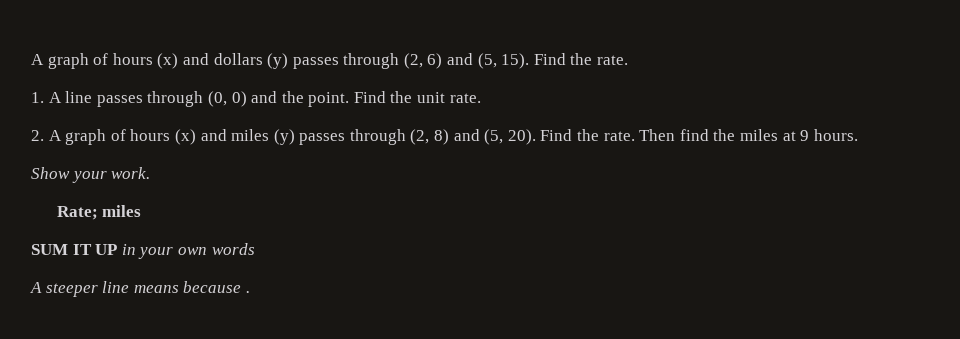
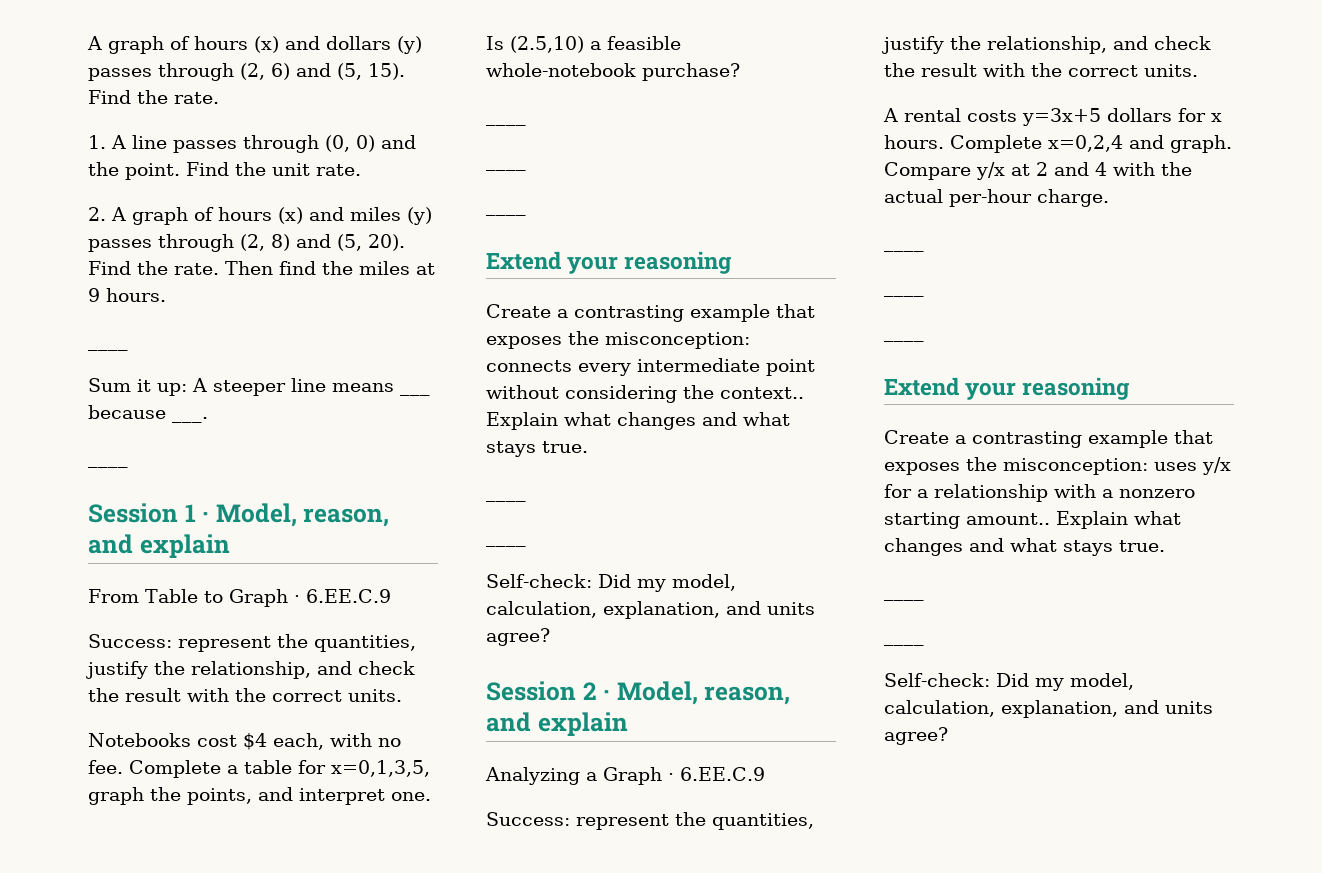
[31,167,151,183] [56,205,142,220] [31,243,255,259] [30,281,250,297] Show your work. // Rate; miles // SUM IT UP in your own words // A steeper line means because . -> [88,347,128,351] [88,378,394,396] [400,392,430,396] [88,405,208,423] [88,464,128,468] [88,503,390,527] [88,534,230,558] [88,589,391,607] [88,634,416,652] [86,661,415,679] [88,688,402,702] [88,733,401,750] [88,760,430,778] [88,787,431,805] [486,36,681,53] [486,63,740,81] [486,122,526,126] [486,167,526,171] [486,212,526,216] [486,251,733,274] [486,304,815,322] [486,331,750,349] [486,358,815,376] [486,385,804,403] [486,412,790,430] [486,441,588,457] [486,498,526,502] [486,543,526,547] [486,574,736,592] [486,601,815,619] [486,628,550,646] [486,681,791,705] [486,712,628,736] [485,767,765,785] [486,812,814,830] [882,36,1211,54] [884,63,1198,77] [883,108,1222,126] [884,135,1232,153] [884,162,1192,180] [884,189,1109,207] [884,248,924,252] [884,293,924,297] [884,338,924,342] [884,377,1131,400] [884,430,1213,448] [884,457,1231,475] [884,484,1195,502] [884,511,1181,529] [884,538,1165,556] [884,597,924,601] [884,642,924,646] [884,673,1134,691] [884,700,1213,718] [884,727,948,745] ____ // Sum it up: A steeper line means ___ because ___. // ____ // Session 1 · Model, reason, and explain // From Table to Graph · 6.EE.C.9 // Success: represent the quantities, justify the relationship, and check the result with the correct units. // Notebooks cost $4 each, with no fee. Complete a table for x=0,1,3,5, graph the points, and interpret one. Is (2.5,10) a feasible whole-notebook purchase? // ____ // ____ // ____ // Extend your reasoning // Create a contrasting example that exposes the misconception: connects every intermediate point without considering the context.. Explain what changes and what stays true. // ____ // ____ // Self-check: Did my model, calculation, explanation, and units agree? // Session 2 · Model, reason, and explain // Analyzing a Graph · 6.EE.C.9 // Success: represent the quantities, justify the relationship, and check the result with the correct units. // A rental costs y=3x+5 dollars for x hours. Complete x=0,2,4 and graph. Compare y/x at 2 and 4 with the actual per-hour charge. // ____ // ____ // ____ // Extend your reasoning // Create a contrasting example that exposes the misconception: uses y/x for a relationship with a nonzero starting amount.. Explain what changes and what stays true. // ____ // ____ // Self-check: Did my model, calculation, explanation, and units agree?

